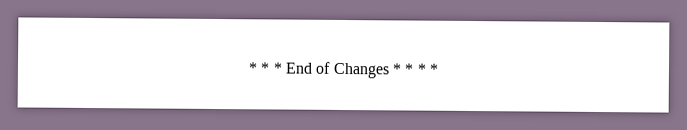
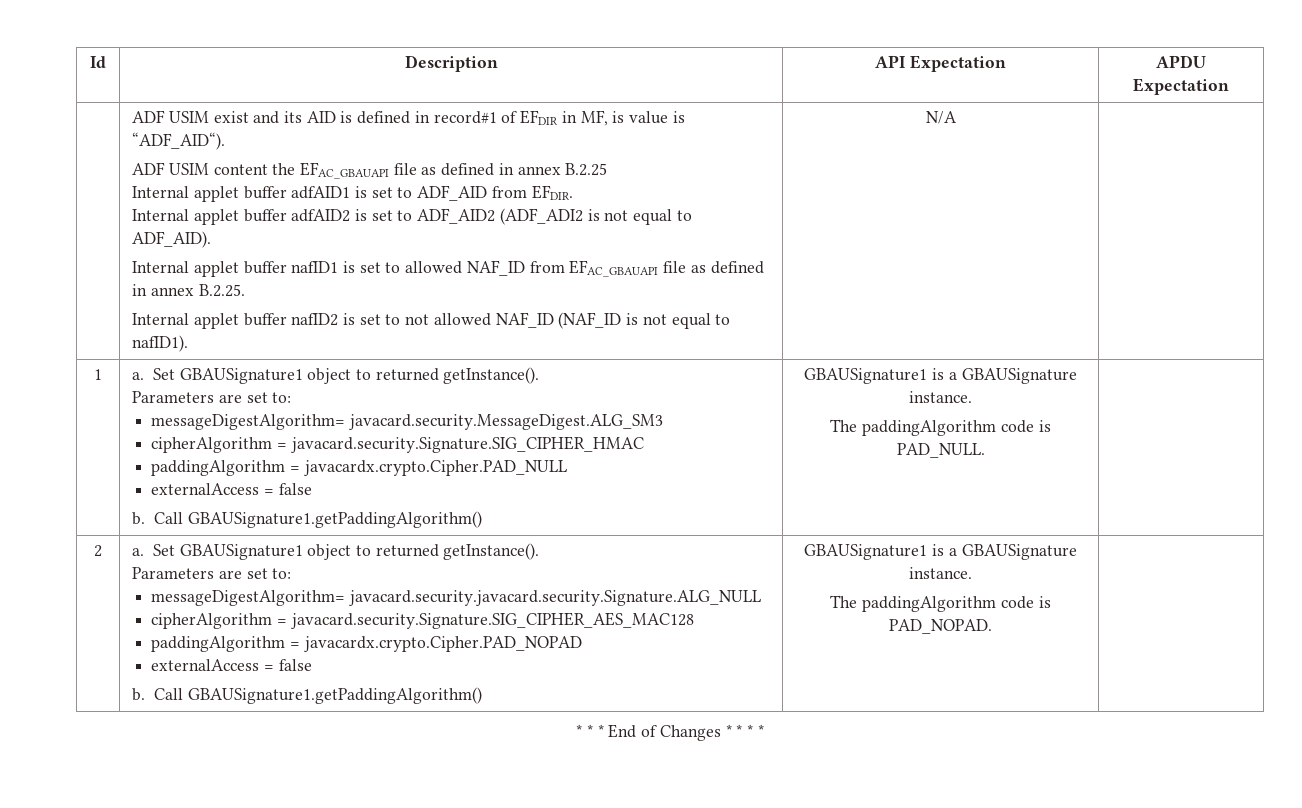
(248, 68) none -> [90,56,106,68] [404,55,498,72] [875,55,1006,72] [1156,55,1206,68] [1133,78,1229,95] [132,110,685,126] [132,132,226,150] [132,162,608,179] [132,185,573,202] [132,208,692,225] [132,231,212,248] [132,260,764,277] [132,284,245,297] [132,312,731,329] [132,335,189,352] [925,111,957,124] [94,369,102,380] [132,367,540,384] [132,391,292,403] [151,414,664,430] [151,436,644,453] [151,460,567,476] [151,483,312,495] [132,511,482,528] [804,368,1077,384] [909,391,973,403] [830,419,1051,436] [896,443,985,458] [94,545,102,557] [132,543,540,560] [132,567,292,579] [151,590,762,606] [151,612,694,629] [151,636,582,652] [151,659,312,671] [132,687,482,704] [804,544,1077,560] [909,567,973,579] [830,595,1051,612] [889,619,993,634] Id | Description | API Expectation | APDU Expectation // | ADF USIM exist and its AID is defined in record#1 of EFDIR in MF, is value is “ADF_AID“). // ADF USIM content the EFAC_GBAUAPI file as defined in annex B.2.25 // Internal applet buffer adfAID1 is set to ADF_AID from EFDIR. // Internal applet buffer adfAID2 is set to ADF_AID2 (ADF_ADI2 is not equal to ADF_AID). // Internal applet buffer nafID1 is set to allowed NAF_ID from EFAC_GBAUAPI file as defined in annex B.2.25. // Internal applet buffer nafID2 is set to not allowed NAF_ID (NAF_ID is not equal to nafID1). | N/A | // 1 | a. Set GBAUSignature1 object to returned getInstance(). // Parameters are set to: // messageDigestAlgorithm= javacard.security.MessageDigest.ALG_SM3 // cipherAlgorithm = javacard.security.Signature.SIG_CIPHER_HMAC // paddingAlgorithm = javacardx.crypto.Cipher.PAD_NULL // externalAccess = false // b. Call GBAUSignature1.getPaddingAlgorithm() | GBAUSignature1 is a GBAUSignature instance. // The paddingAlgorithm code is PAD_NULL. | // 2 | a. Set GBAUSignature1 object to returned getInstance(). // Parameters are set to: // messageDigestAlgorithm= javacard.security.javacard.security.Signature.ALG_NULL // cipherAlgorithm = javacard.security.Signature.SIG_CIPHER_AES_MAC128 // paddingAlgorithm = javacardx.crypto.Cipher.PAD_NOPAD // externalAccess = false // b. Call GBAUSignature1.getPaddingAlgorithm() | GBAUSignature1 is a GBAUSignature instance. // The paddingAlgorithm code is PAD_NOPAD. | //

